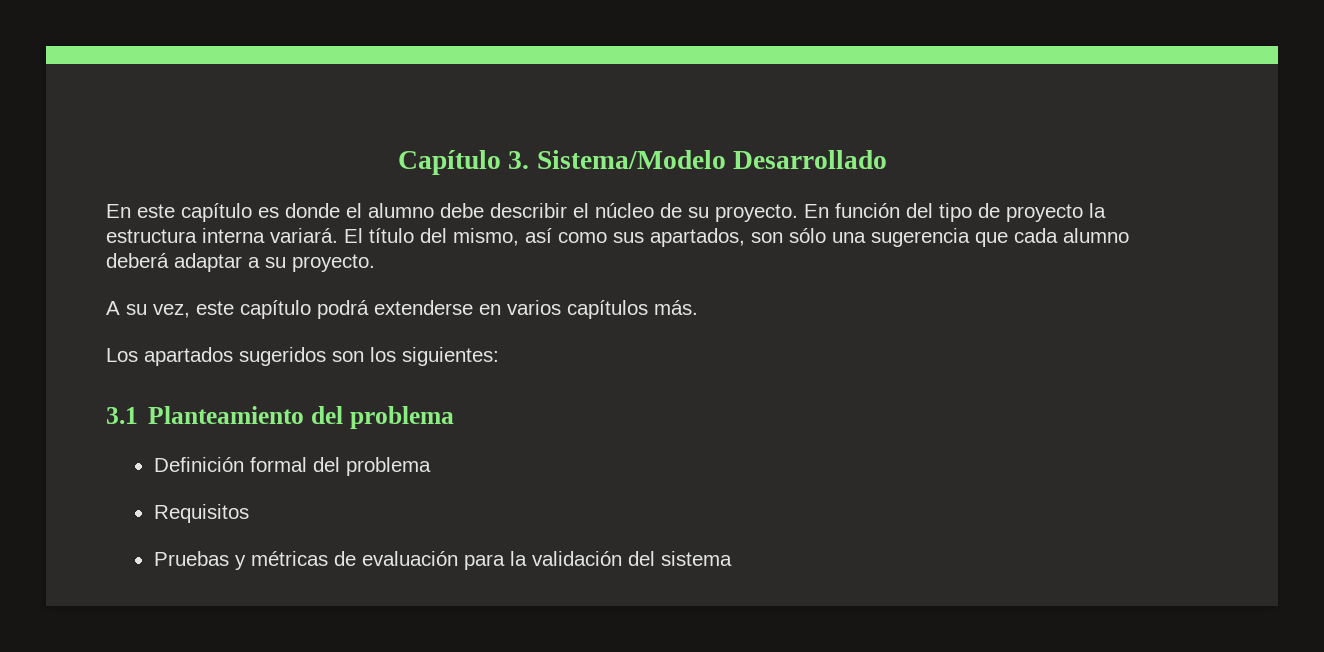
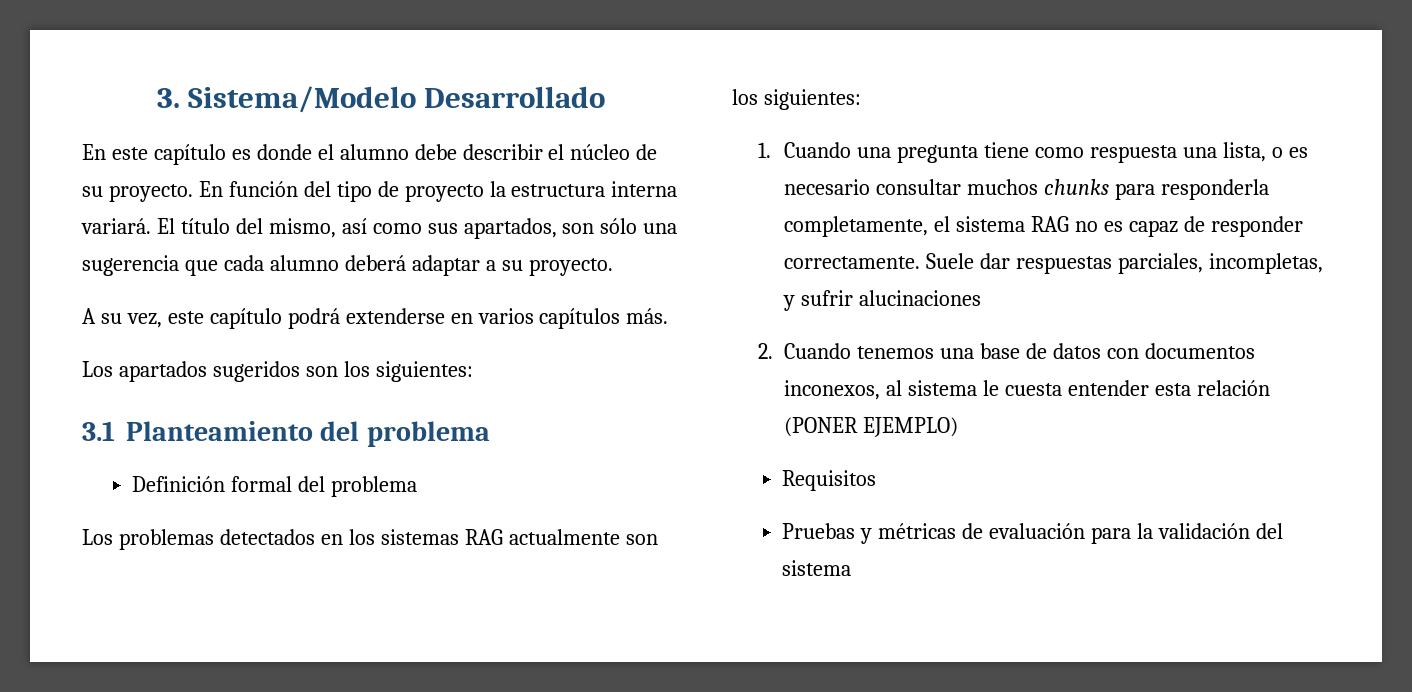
[397,150,501,175] Capítulo -> (156, 98) none
(431, 466) none -> [82,529,658,550] [732,89,861,110] [758,142,1308,163] [784,179,1269,200] [784,216,1303,237] [784,253,1323,274] [783,290,982,311] [758,343,1255,359] [784,380,1270,400] [784,417,959,437] // Los problemas detectados en los sistemas RAG actualmente son los siguientes: // 1. Cuando una pregunta tiene como respuesta una lista, o es necesario consultar muchos chunks para responderla completamente, el sistema RAG no es capaz de responder correctamente. Suele dar respuestas parciales, incompletas, y sufrir alucinaciones // 2. Cuando tenemos una base de datos con documentos inconexos, al sistema le cuesta entender esta relación (PONER EJEMPLO)

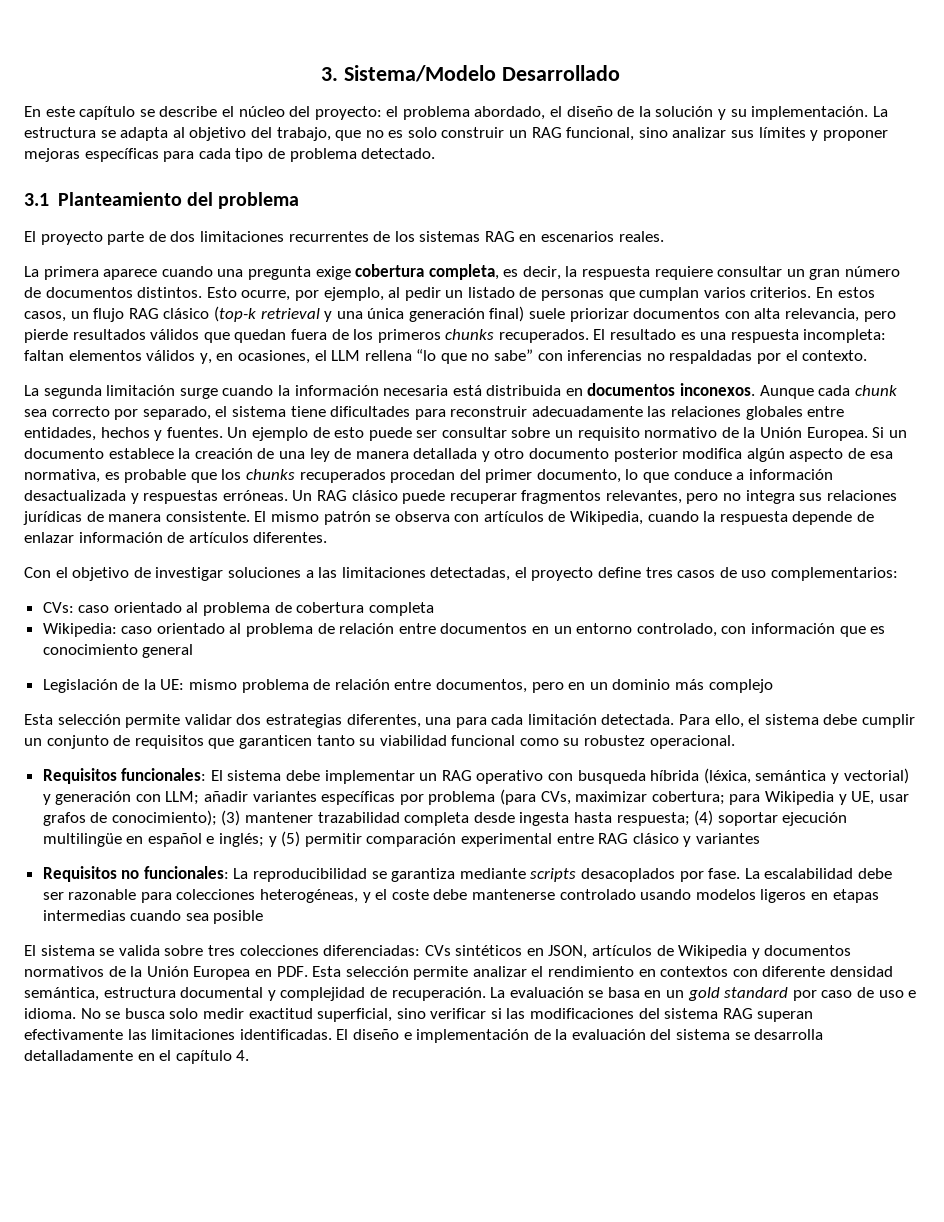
[231,144,658,160] [82,181,678,202] [81,218,678,239] [82,255,613,276] [82,308,669,329] [82,361,473,382] [82,421,490,447] [132,476,418,497] [82,529,658,550] [732,89,861,110] [758,142,1308,163] [784,179,1269,200] [784,216,1303,237] [784,253,1323,274] [783,290,982,311] [758,343,1255,359] [784,380,1270,400] [784,417,959,437] [782,470,877,491] [782,523,1283,544] [782,560,852,576] es donde el alumno debe describir el núcleo de su proyecto. En función del tipo de proyecto la estructura interna variará. El título del mismo, así como sus apartados, son sólo una sugerencia que cada alumno deberá adaptar a su proyecto. // A su vez, este capítulo podrá extenderse en varios capítulos más. // Los apartados sugeridos son los siguientes: // 3.1 Planteamiento del problema // Definición formal del problema // Los problemas detectados en los sistemas RAG actualmente son los siguientes: // 1. Cuando una pregunta tiene como respuesta una lista, o es necesario consultar muchos chunks para responderla completamente, el sistema RAG no es capaz de responder correctamente. Suele dar respuestas parciales, incompletas, y sufrir alucinaciones // 2. Cuando tenemos una base de datos con documentos inconexos, al sistema le cuesta entender esta relación (PONER EJEMPLO) // Requisitos // Pruebas y métricas de evaluación para la validación del sistema -> [139,106,888,120] [24,127,888,141] [24,148,436,162] [24,192,300,209] [24,231,664,245] [24,264,901,280] [24,287,875,301] [24,306,896,322] [24,329,887,343] [24,349,868,364] [24,383,897,399] [24,406,845,420] [24,427,907,441] [24,448,893,462] [24,469,833,483] [24,490,897,504] [23,511,875,525] [24,532,328,543] [24,567,899,581] [42,602,434,616] [42,623,886,637] [42,644,194,658] [42,679,773,693] [24,714,916,728] [24,735,735,749] [42,768,909,784] [42,789,909,805] [42,810,848,826] [42,831,760,847] [42,866,892,882] [42,889,879,903] [42,910,264,924] [24,945,852,959] [24,966,894,980] [24,987,917,1001] [24,1008,814,1022] [24,1029,824,1043] [24,1050,250,1064] se describe el núcleo del proyecto: el problema abordado, el diseño de la solución y su implementación. La estructura se adapta al objetivo del trabajo, que no es solo construir un RAG funcional, sino analizar sus límites y proponer mejoras específicas para cada tipo de problema detectado. // 3.1 Planteamiento del problema // El proyecto parte de dos limitaciones recurrentes de los sistemas RAG en escenarios reales. // La primera aparece cuando una pregunta exige cobertura completa, es decir, la respuesta requiere consultar un gran número de documentos distintos. Esto ocurre, por ejemplo, al pedir un listado de personas que cumplan varios criterios. En estos casos, un flujo RAG clásico (top-k retrieval y una única generación final) suele priorizar documentos con alta relevancia, pero pierde resultados válidos que quedan fuera de los primeros chunks recuperados. El resultado es una respuesta incompleta: faltan elementos válidos y, en ocasiones, el LLM rellena “lo que no sabe” con inferencias no respaldadas por el contexto. // La segunda limitación surge cuando la información necesaria está distribuida en documentos inconexos. Aunque cada chunk sea correcto por separado, el sistema tiene dificultades para reconstruir adecuadamente las relaciones globales entre entidades, hechos y fuentes. Un ejemplo de esto puede ser consultar sobre un requisito normativo de la Unión Europea. Si un documento establece la creación de una ley de manera detallada y otro documento posterior modifica algún aspecto de esa normativa, es probable que los chunks recuperados procedan del primer documento, lo que conduce a información desactualizada y respuestas erróneas. Un RAG clásico puede recuperar fragmentos relevantes, pero no integra sus relaciones jurídicas de manera consistente. El mismo patrón se observa con artículos de Wikipedia, cuando la respuesta depende de enlazar información de artículos diferentes. // Con el objetivo de investigar soluciones a las limitaciones detectadas, el proyecto define tres casos de uso complementarios: // CVs: caso orientado al problema de cobertura completa // Wikipedia: caso orientado al problema de relación entre documentos en un entorno controlado, con información que es conocimiento general // Legislación de la UE: mismo problema de relación entre documentos, pero en un dominio más complejo // Esta selección permite validar dos estrategias diferentes, una para cada limitación detectada. Para ello, el sistema debe cumplir un conjunto de requisitos que garanticen tanto su viabilidad funcional como su robustez operacional. // Requisitos funcionales: El sistema debe implementar un RAG operativo con busqueda híbrida (léxica, semántica y vectorial) y generación con LLM; añadir variantes específicas por problema (para CVs, maximizar cobertura; para Wikipedia y UE, usar grafos de conocimiento); (3) mantener trazabilidad completa desde ingesta hasta respuesta; (4) soportar ejecución multilingüe en español e inglés; y (5) permitir comparación experimental entre RAG clásico y variantes // Requisitos no funcionales: La reproducibilidad se garantiza mediante scripts desacoplados por fase. La escalabilidad debe ser razonable para colecciones heterogéneas, y el coste debe mantenerse controlado usando modelos ligeros en etapas intermedias cuando sea posible // El sistema se valida sobre tres colecciones diferenciadas: CVs sintéticos en JSON, artículos de Wikipedia y documentos normativos de la Unión Europea en PDF. Esta selección permite analizar el rendimiento en contextos con diferente densidad semántica, estructura documental y complejidad de recuperación. La evaluación se basa en un gold standard por caso de uso e idioma. No se busca solo medir exactitud superficial, sino verificar si las modificaciones del sistema RAG superan efectivamente las limitaciones identificadas. El diseño e implementación de la evaluación del sistema se desarrolla detalladamente en el capítulo 4.

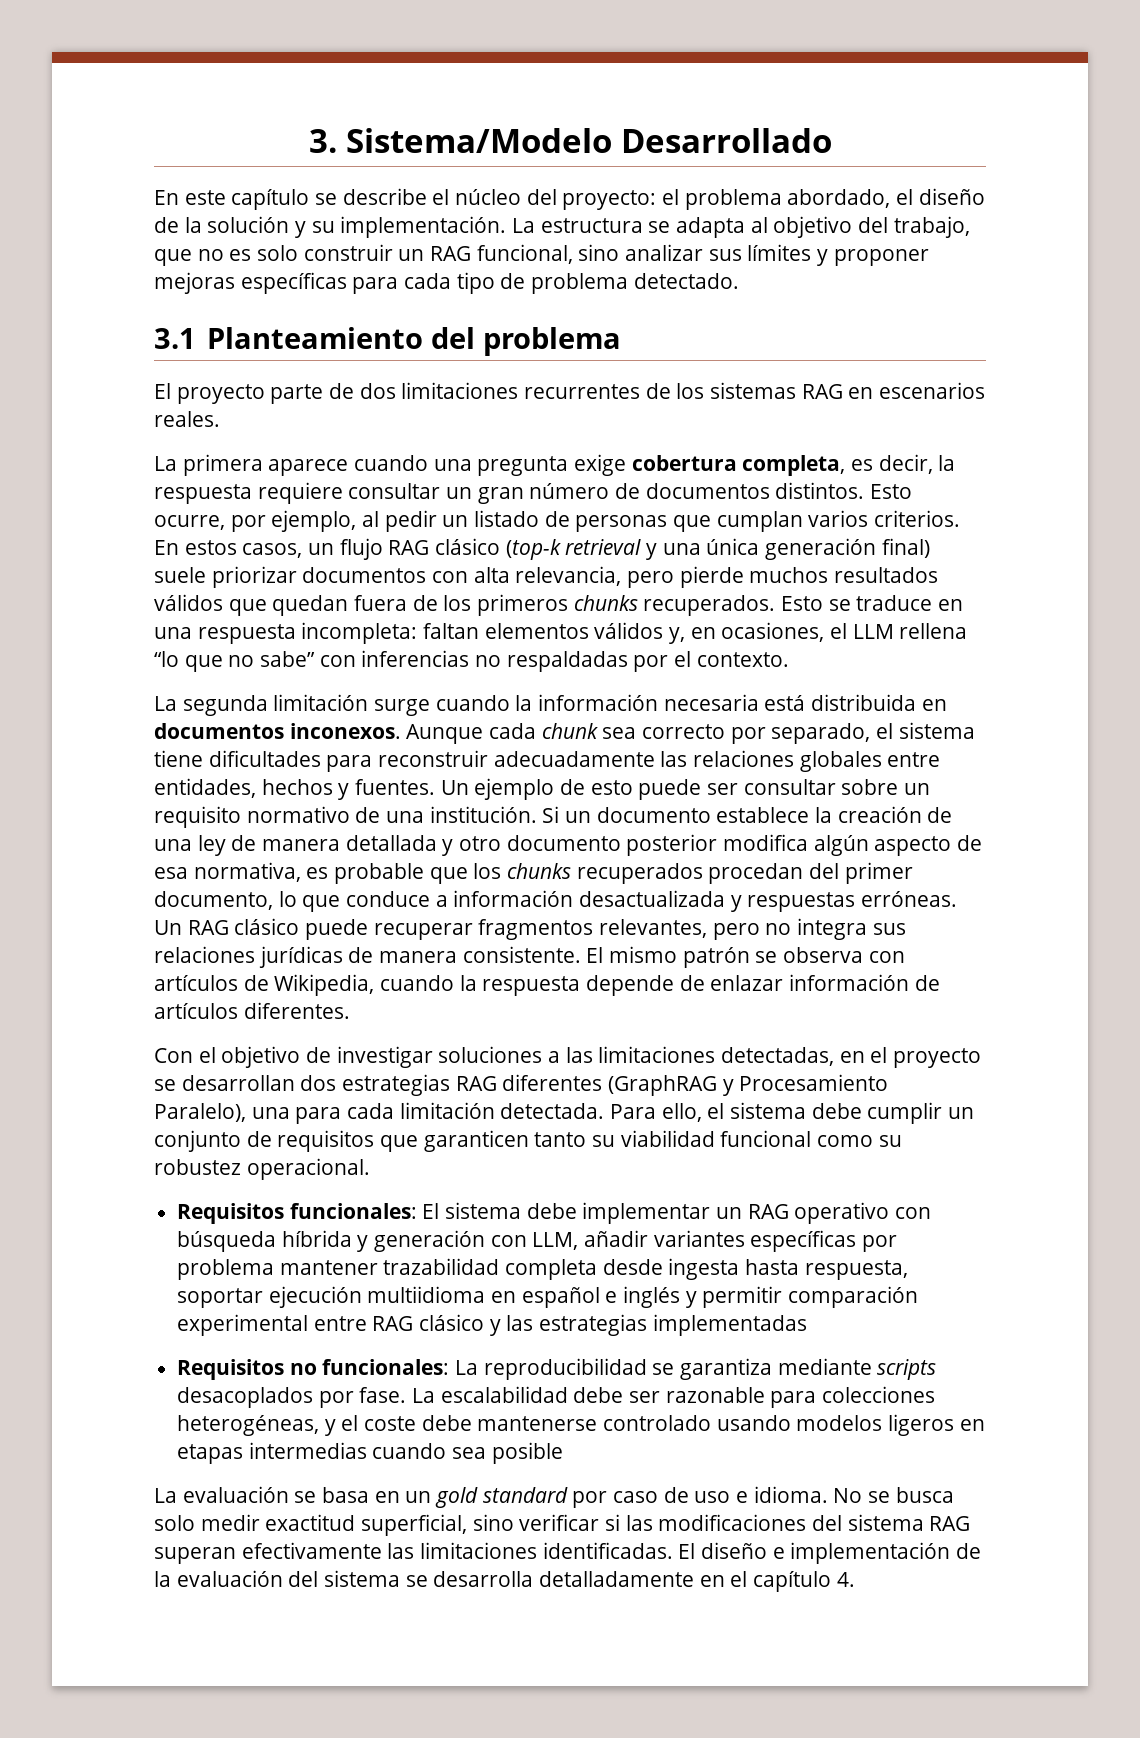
(68, 336) none -> [749,567,829,583] muchos
[593,329,696,340] El resultado es -> [781,595,964,611] Esto se traduce en
[743,427,868,441] la Unión Europea. -> [386,806,537,823] una institución.
(511, 574) none -> [839,1051,865,1063] en
[598,567,899,581] [42,602,434,616] [42,623,886,637] [42,644,194,658] [42,679,773,693] [24,714,421,728] define tres casos de uso complementarios: // CVs: caso orientado al problema de cobertura completa // Wikipedia: caso orientado al problema de relación entre documentos en un entorno controlado, con información que es conocimiento general // Legislación de la UE: mismo problema de relación entre documentos, pero en un dominio más complejo // Esta selección permite validar dos estrategias diferentes, -> [154,1074,889,1096] [154,1103,246,1122] se desarrollan dos estrategias RAG diferentes (GraphRAG y Procesamiento Paralelo),
[577,768,909,784] busqueda híbrida (léxica, semántica y vectorial) -> [177,1230,352,1252] búsqueda híbrida
[165,791,200,805] LLM; -> [532,1232,579,1250] LLM,
[500,789,909,805] [42,810,241,826] (para CVs, maximizar cobertura; para Wikipedia y UE, usar grafos de conocimiento); (3) -> (275, 1269) none
[616,810,714,826] respuesta; (4) -> [804,1260,908,1280] respuesta,
[42,833,122,847] multilingüe -> [367,1286,486,1303] multiidioma
[219,831,301,847] inglés; y (5) -> [623,1286,697,1308] inglés y
[695,833,760,844] variantes -> [506,1314,807,1336] las estrategias implementadas
[24,945,852,959] [24,966,894,980] [24,987,486,1001] El sistema se valida sobre tres colecciones diferenciadas: CVs sintéticos en JSON, artículos de Wikipedia y documentos normativos de la Unión Europea en PDF. Esta selección permite analizar el rendimiento en contextos con diferente densidad semántica, estructura documental y complejidad de recuperación. -> (563, 1453) none

